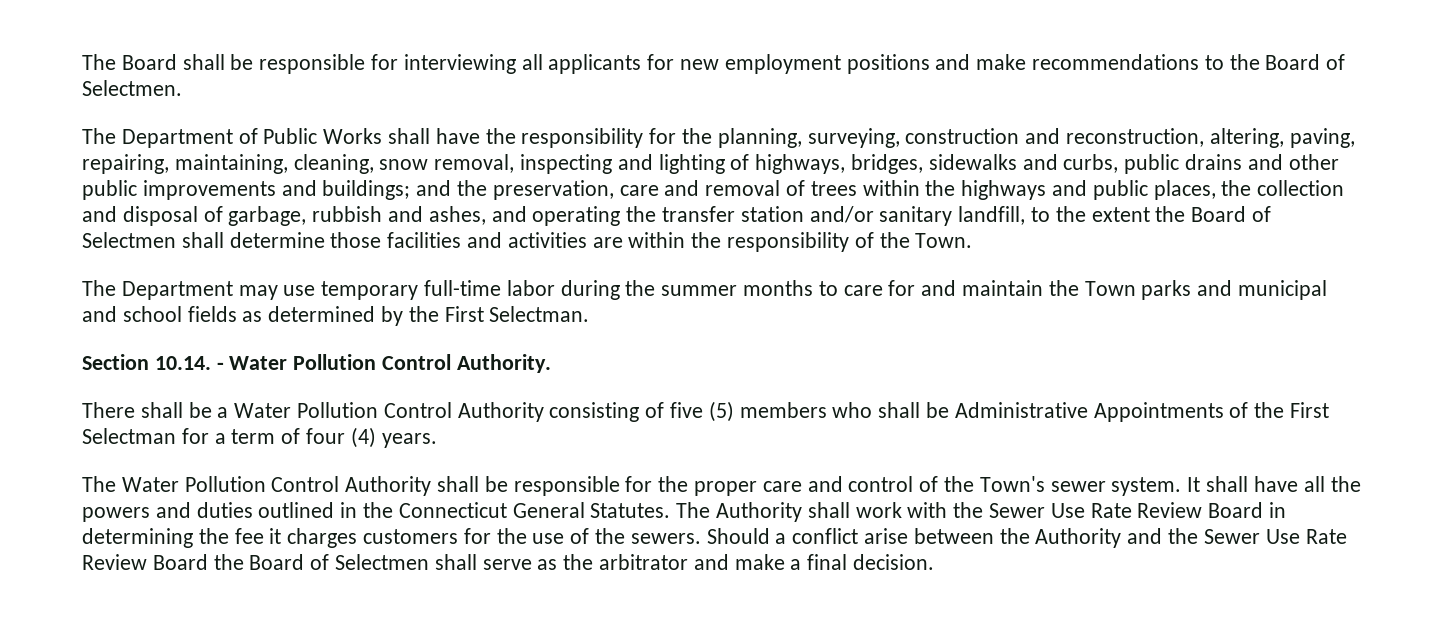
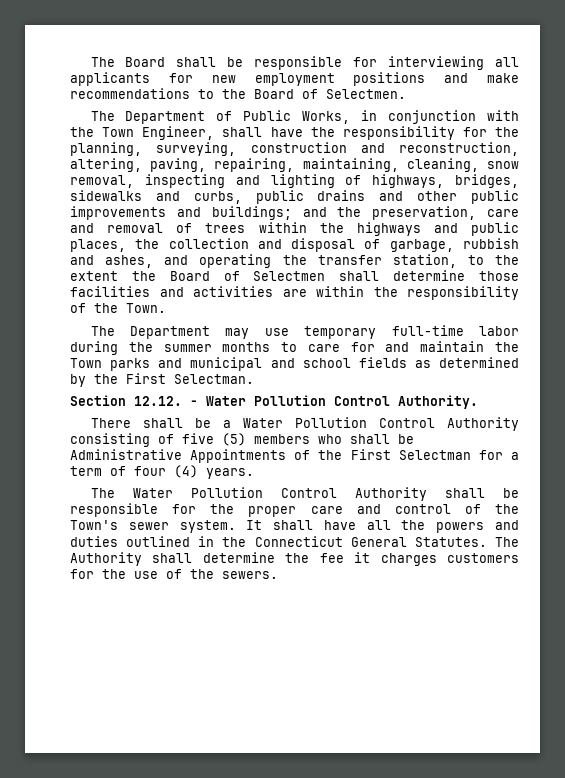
[323,128,383,144] Works -> [302,110,519,124] [70,126,215,140] Works, in conjunction with the Town Engineer,
[740,206,1026,226] station and/or sanitary landfill, -> [392,254,457,268] station,
[154,356,211,370] 10.14. -> [134,396,182,406] 12.12.
[855,502,1287,518] [82,528,193,548] work with the Sewer Use Rate Review Board in determining -> [202,552,275,563] determine
[706,528,1347,548] [82,554,935,570] Should a conflict arise between the Authority and the Sewer Use Rate Review Board the Board of Selectmen shall serve as the arbitrator and make a final decision. -> (278, 575) none

